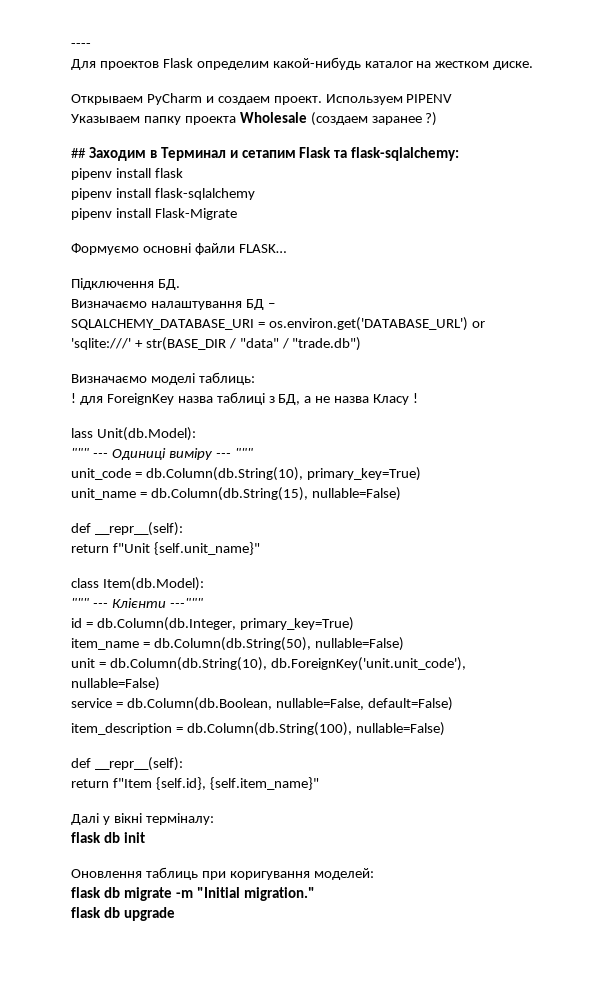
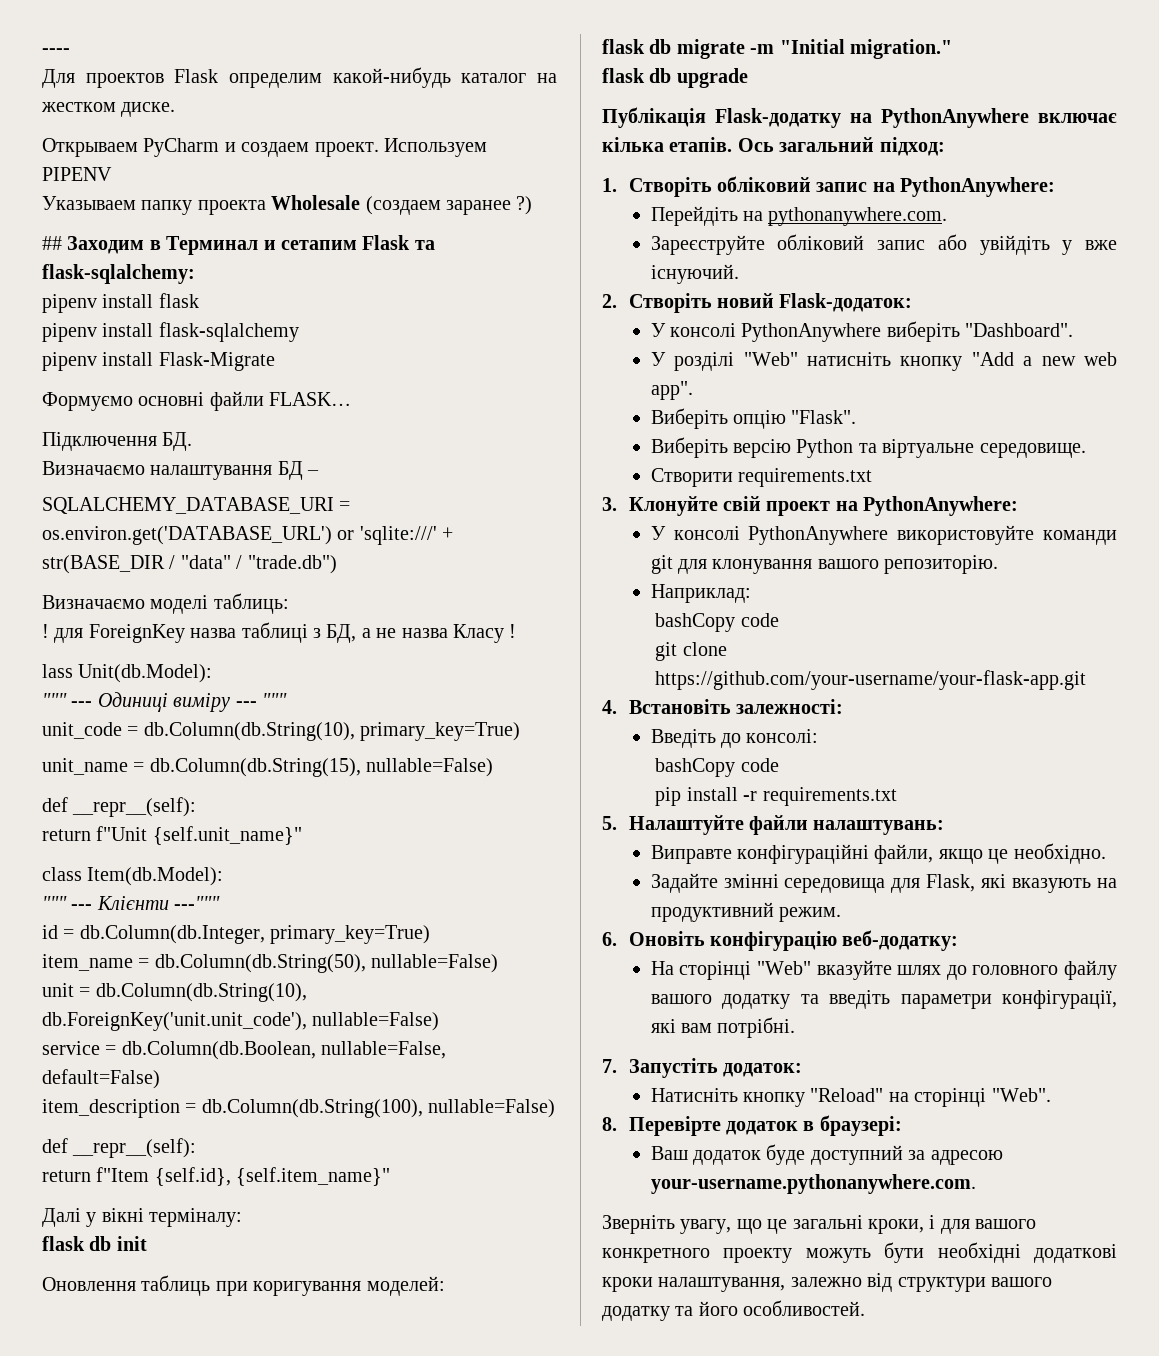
(175, 914) none -> [602,107,1117,128] [602,137,945,156] [602,176,1056,197] [650,206,948,226] [650,234,1117,255] [650,264,739,284] [602,293,913,313] [650,321,1074,342] [650,352,1117,371] [650,381,693,400] [650,408,857,429] [650,437,1086,458] [650,468,873,487] [602,496,1019,516] [650,525,1117,545] [650,555,999,574] [650,584,751,603] [655,613,779,632] [655,642,727,661] [655,670,1087,690] [602,699,844,714] [650,729,819,748] [655,758,779,777] [655,787,897,806] [602,815,945,835] [650,843,1106,864] [650,873,1117,893] [650,902,842,922] [602,930,959,951] [650,960,1117,980] [650,990,1117,1009] [650,1017,796,1038] [602,1058,803,1078] [650,1088,1051,1107] [602,1115,902,1136] [650,1144,1003,1165] [650,1174,976,1194] [602,1215,1037,1234] [602,1242,1117,1263] [602,1273,1052,1292] [602,1300,866,1321] // Публікація Flask-додатку на PythonAnywhere включає кілька етапів. Ось загальний підход: // 1. Створіть обліковий запис на PythonAnywhere: // Перейдіть на pythonanywhere.com. // Зареєструйте обліковий запис або увійдіть у вже існуючий. // 2. Створіть новий Flask-додаток: // У консолі PythonAnywhere виберіть "Dashboard". // У розділі "Web" натисніть кнопку "Add a new web app". // Виберіть опцію "Flask". // Виберіть версію Python та віртуальне середовище. // Створити requirements.txt // 3. Клонуйте свій проект на PythonAnywhere: // У консолі PythonAnywhere використовуйте команди git для клонування вашого репозиторію. // Наприклад: // bashCopy code // git clone https://github.com/your-username/your-flask-app.git // 4. Встановіть залежності: // Введіть до консолі: // bashCopy code // pip install -r requirements.txt // 5. Налаштуйте файли налаштувань: // Виправте конфігураційні файли, якщо це необхідно. // Задайте змінні середовища для Flask, які вказують на продуктивний режим. // 6. Оновіть конфігурацію веб-додатку: // На сторінці "Web" вказуйте шлях до головного файлу вашого додатку та введіть параметри конфігурації, які вам потрібні. // 7. Запустіть додаток: // Натисніть кнопку "Reload" на сторінці "Web". // 8. Перевірте додаток в браузері: // Ваш додаток буде доступний за адресою your-username.pythonanywhere.com. // Зверніть увагу, що це загальні кроки, і для вашого конкретного проекту можуть бути необхідні додаткові кроки налаштування, залежно від структури вашого додатку та його особливостей.

